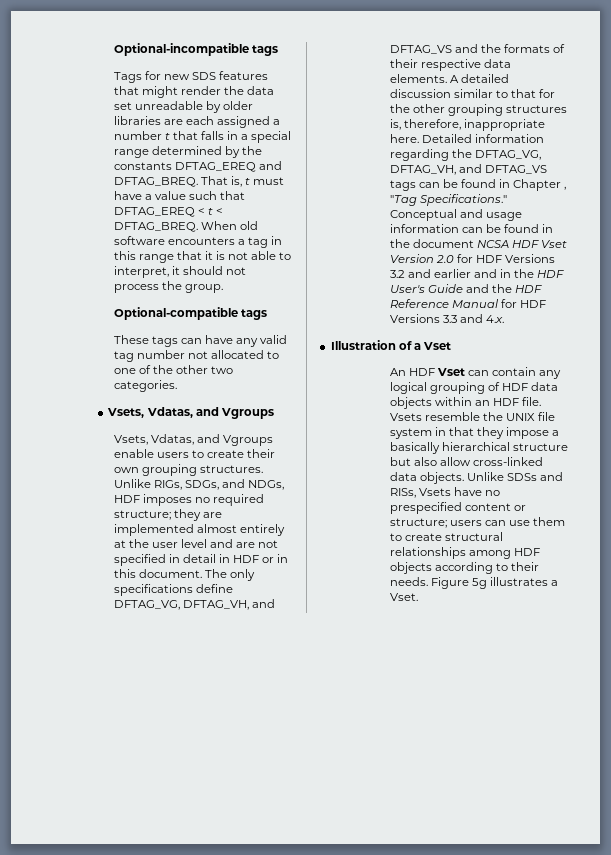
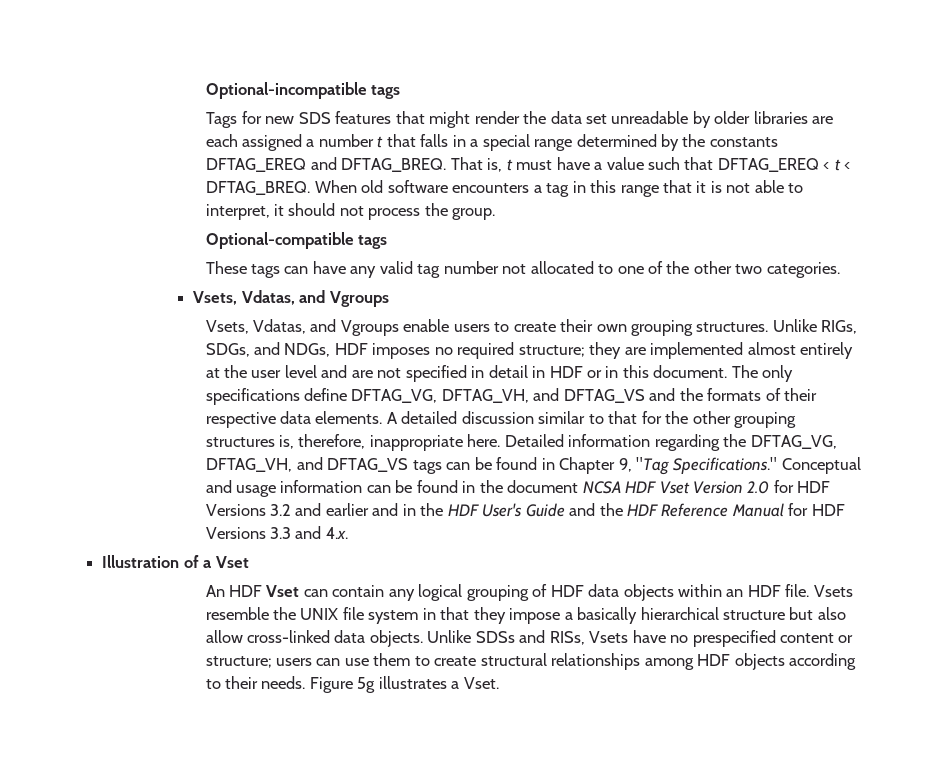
[564,186,567,190] , -> [618,458,632,472] 9,

